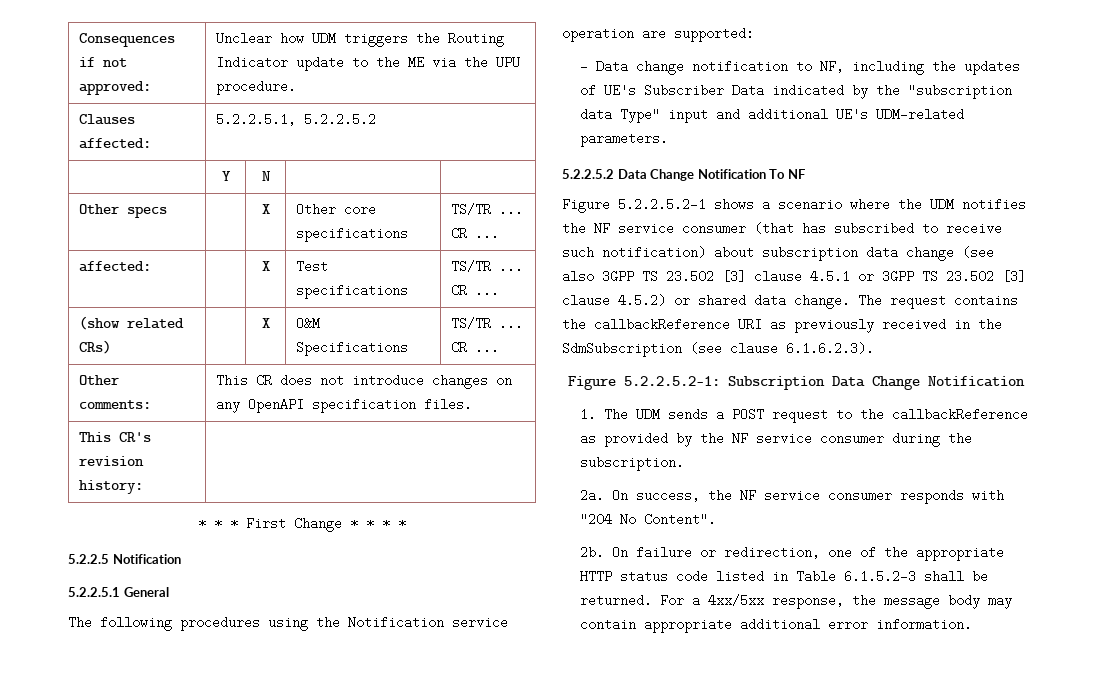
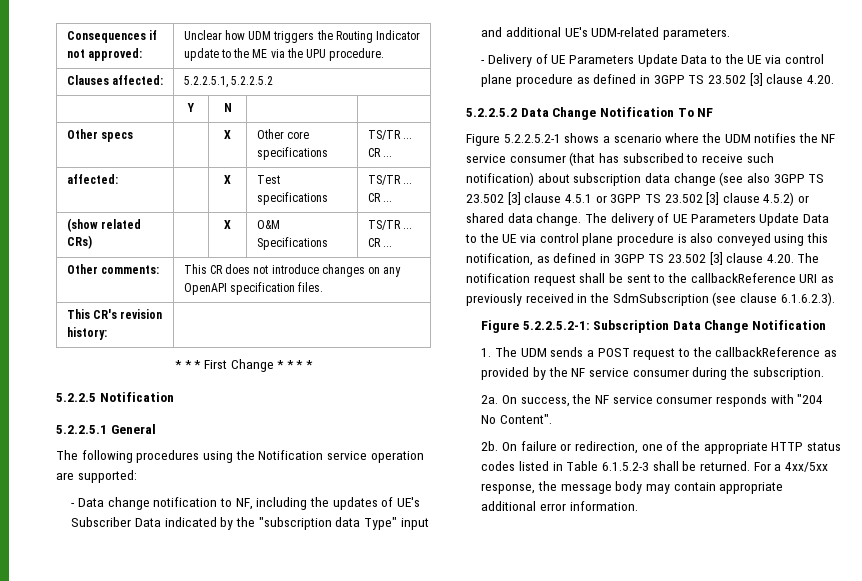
(669, 139) none -> [481,54,824,67] [481,73,834,87] // - Delivery of UE Parameters Update Data to the UE via control plane procedure as defined in 3GPP TS 23.502 [3] clause 4.20.
[890,294,1018,309] request contains -> [610,213,829,226] [465,233,829,246] [466,252,820,266] [466,273,666,286] delivery of UE Parameters Update Data to the UE via control plane procedure is also conveyed using this notification, as defined in 3GPP TS 23.502 [3] clause 4.20. The notification request shall be sent to
[676,570,709,583] code -> [481,461,516,471] codes

